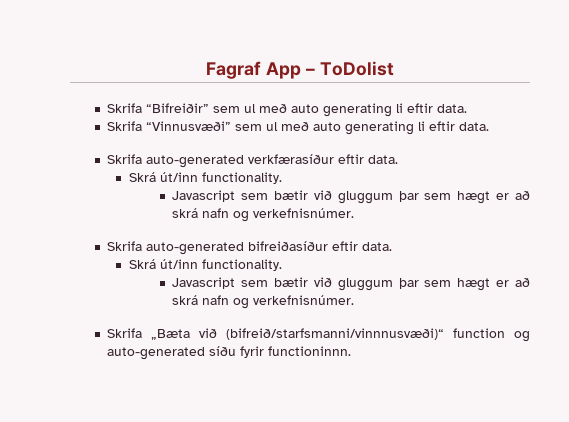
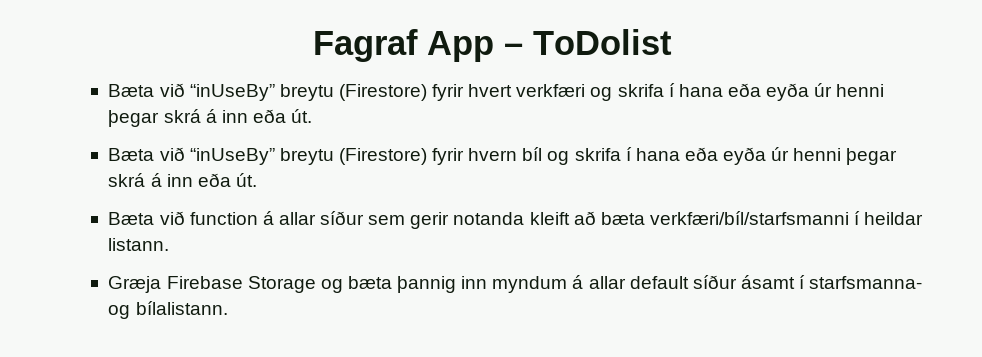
[107,103,468,117] [107,121,490,135] [107,154,399,168] [128,172,282,184] [172,190,530,204] [172,208,355,222] [107,241,393,255] [128,259,282,271] [172,277,530,291] [172,295,355,309] [107,328,530,342] [107,346,352,360] Skrifa “Bifreiðir” sem ul með auto generating li eftir data. // Skrifa “Vinnusvæði” sem ul með auto generating li eftir data. // Skrifa auto-generated verkfærasíður eftir data. // Skrá út/inn functionality. // Javascript sem bætir við gluggum þar sem hægt er að skrá nafn og verkefnisnúmer. // Skrifa auto-generated bifreiðasíður eftir data. // Skrá út/inn functionality. // Javascript sem bætir við gluggum þar sem hægt er að skrá nafn og verkefnisnúmer. // Skrifa „Bæta við (bifreið/starfsmanni/vinnnusvæði)“ function og auto-generated síðu fyrir functioninnn. -> [108,83,885,101] [108,109,313,127] [108,147,898,165] [108,173,257,187] [108,211,924,229] [108,238,170,251] [108,275,923,293] [108,301,228,319] Bæta við “inUseBy” breytu (Firestore) fyrir hvert verkfæri og skrifa í hana eða eyða úr henni þegar skrá á inn eða út. // Bæta við “inUseBy” breytu (Firestore) fyrir hvern bíl og skrifa í hana eða eyða úr henni þegar skrá á inn eða út. // Bæta við function á allar síður sem gerir notanda kleift að bæta verkfæri/bíl/starfsmanni í heildar listann. // Græja Firebase Storage og bæta þannig inn myndum á allar default síður ásamt í starfsmanna- og bílalistann.

